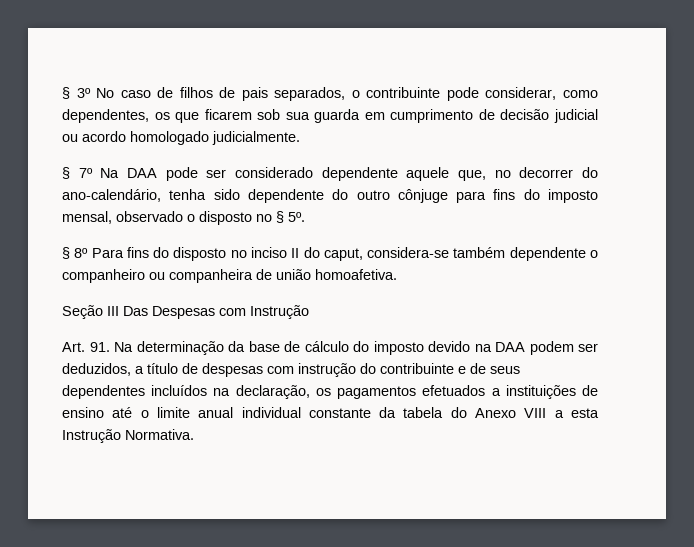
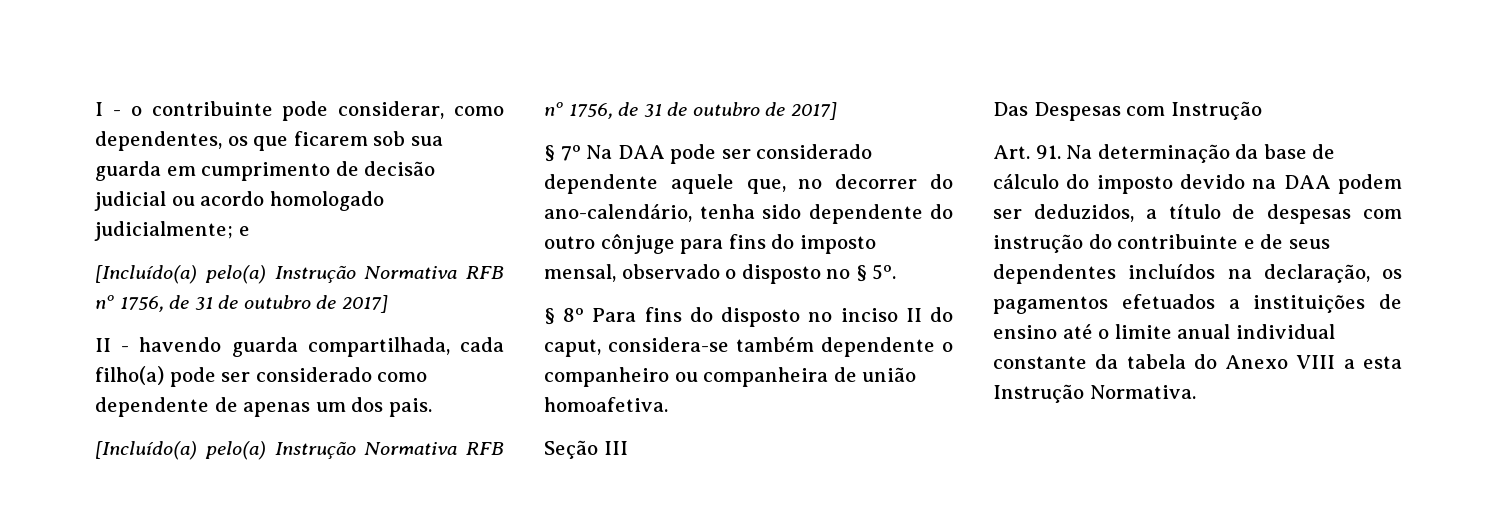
[62,87,346,101] § 3º No caso de filhos de pais separados, -> [95,102,121,116] I -
[212,131,300,145] judicialmente. -> [94,221,250,241] [95,265,504,284] [95,295,388,313] [95,337,504,357] [95,366,428,387] [95,397,432,417] [95,441,504,460] [544,102,837,120] judicialmente; e // [Incluído(a) pelo(a) Instrução Normativa RFB nº 1756, de 31 de outubro de 2017] // II - havendo guarda compartilhada, cada filho(a) pode ser considerado como dependente de apenas um dos pais. // [Incluído(a) pelo(a) Instrução Normativa RFB nº 1756, de 31 de outubro de 2017]
(119, 311) none -> (628, 448) //

